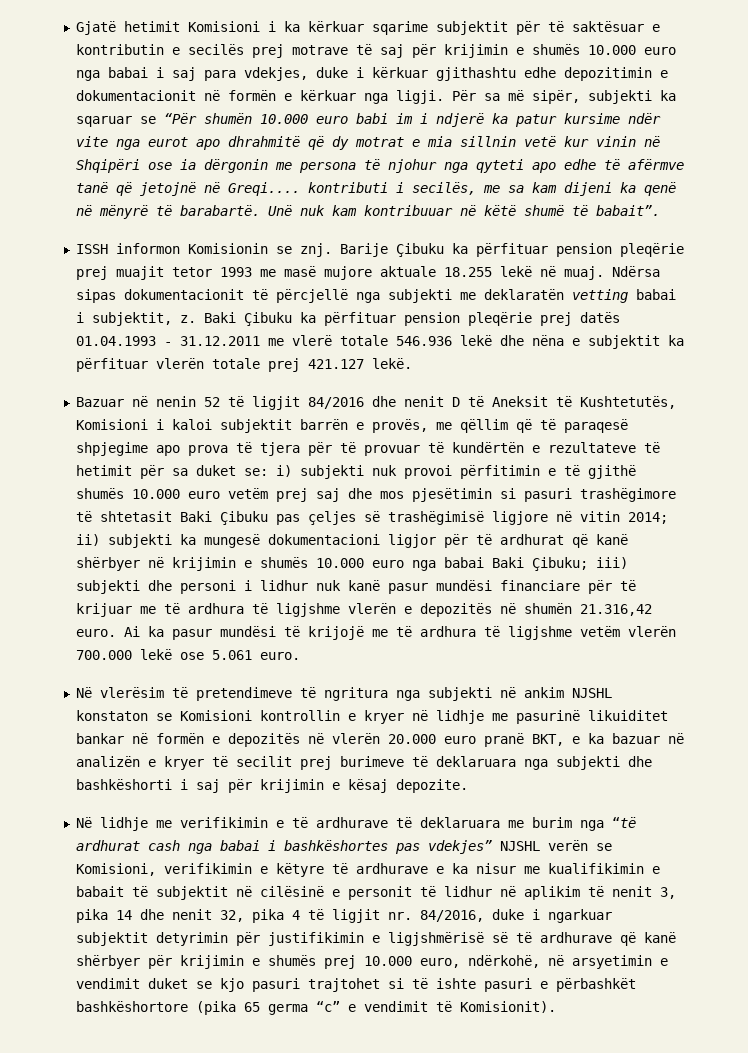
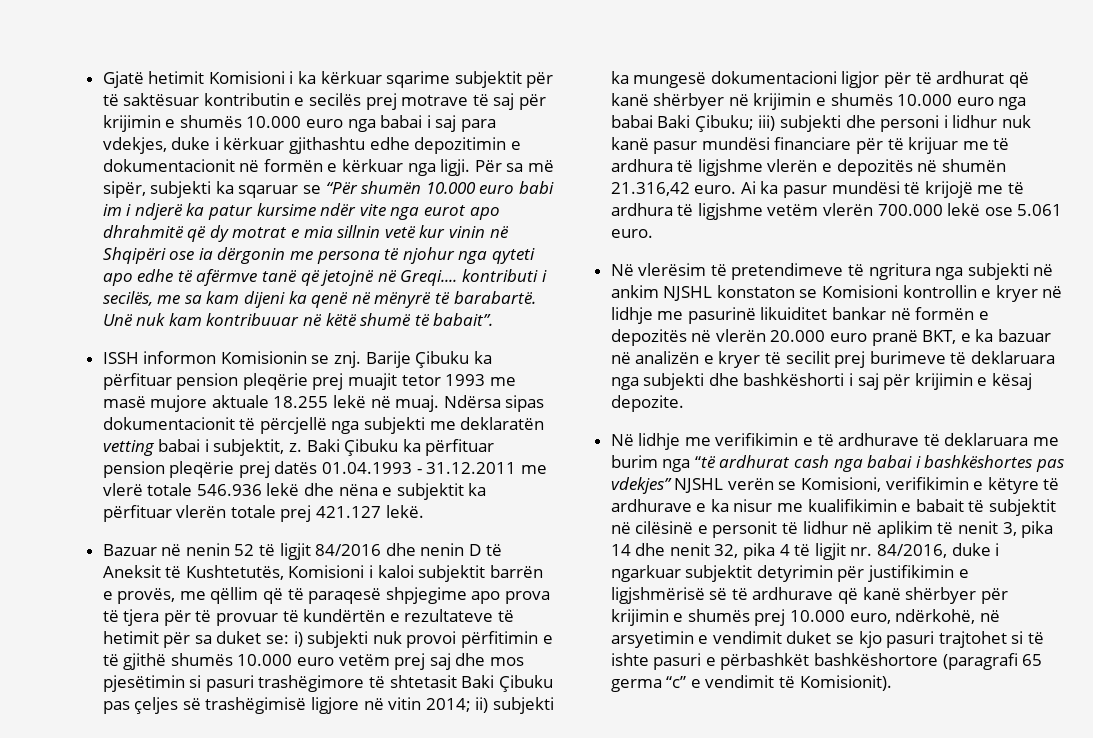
[651,24,660,32] e -> (200, 99) none
[403,396,444,407] nenit -> [420,543,465,556] nenin
[195,1001,236,1015] (pika -> [942,653,1018,670] (paragrafi

